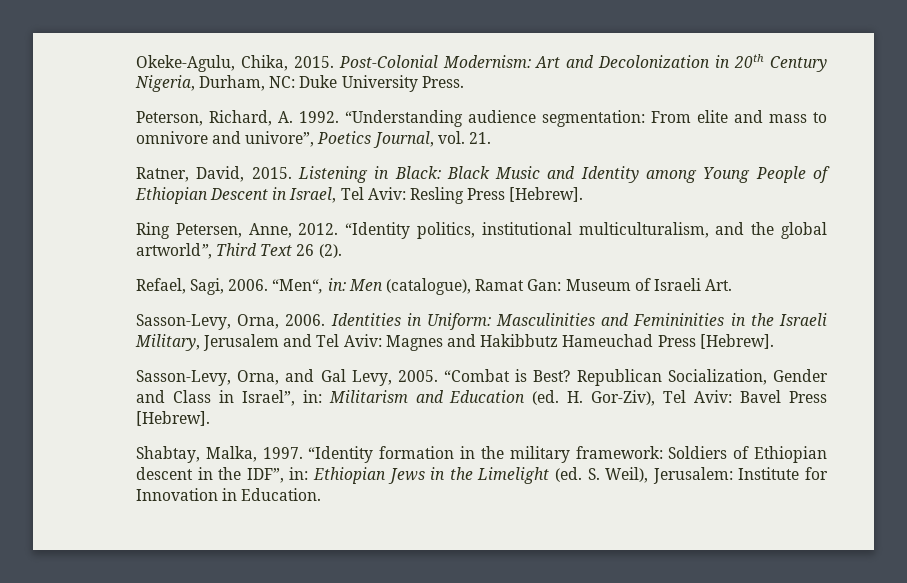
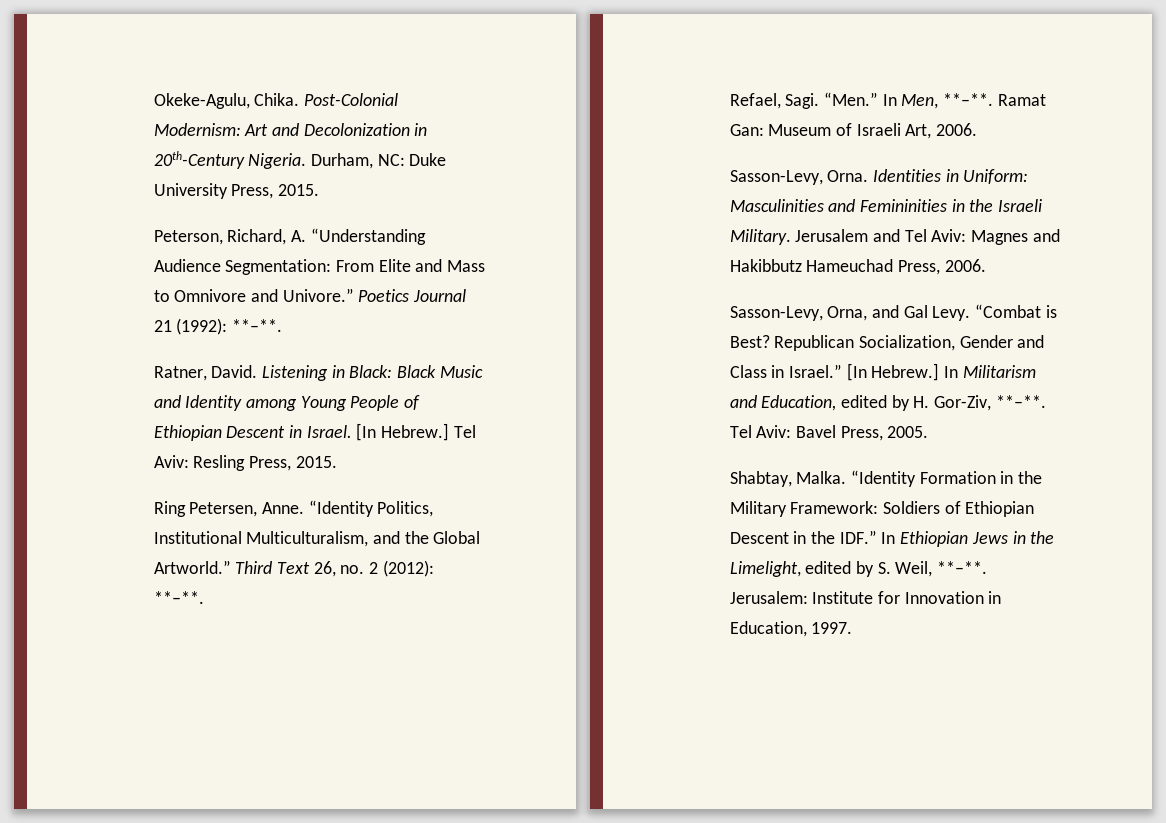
[240,55,334,71] Chika, 2015. -> [254,93,300,106] Chika.
[734,54,828,72] [134,75,195,92] 20th Century Nigeria, -> [153,151,307,169] 20th-Century Nigeria.
[421,76,464,88] Press. -> [231,184,320,199] Press, 2015.
[298,110,827,127] [135,131,492,148] 1992. “Understanding audience segmentation: From elite and mass to omnivore and univore”, Poetics Journal, vol. 21. -> [310,228,426,245] [153,259,486,275] [153,288,467,302] [153,318,283,335] “Understanding Audience Segmentation: From Elite and Mass to Omnivore and Univore.” Poetics Journal 21 (1992): **–**.
[196,166,292,182] David, 2015. -> [211,365,258,378] David.
[289,187,337,203] Israel, -> [306,423,450,441] Israel. [In Hebrew.]
[467,187,584,202] Press [Hebrew]. -> [249,456,337,471] Press, 2015.
[248,222,827,239] [135,243,342,259] [135,278,472,295] Anne, 2012. “Identity politics, institutional multiculturalism, and the global artworld”, Third Text 26 (2). // Refael, Sagi, 2006. “Men“, in: Men (catalogue), -> [262,500,434,517] [153,531,481,547] [153,560,434,577] [153,591,204,604] [729,92,994,109] Anne. “Identity Politics, Institutional Multiculturalism, and the Global Artworld.” Third Text 26, no. 2 (2012): **–**. // Refael, Sagi. “Men.” In Men, **–**.
[705,279,733,291] [135,314,326,330] Art. // Sasson-Levy, Orna, 2006. -> [905,123,978,139] [729,170,869,185] Art, 2006. // Sasson-Levy, Orna.
[134,334,200,351] Military, -> [729,229,791,245] Military.
[657,334,774,349] Press [Hebrew]. -> [898,259,986,275] Press, 2006.
[351,370,438,386] Levy, 2005. -> [932,306,971,321] Levy.
[241,390,656,406] Israel”, in: Militarism and Education (ed. H. Gor-Ziv), -> [789,363,1036,381] [729,395,1046,411] Israel.” [In Hebrew.] In Militarism and Education, edited by H. Gor-Ziv, **–**.
[788,391,827,403] [135,411,210,426] Press [Hebrew]. -> [840,426,929,441] Press, 2005.
[205,446,663,463] Malka, 1997. “Identity formation in the military framework: -> [796,470,1043,487] [729,501,879,517] Malka. “Identity Formation in the Military Framework:
[135,467,309,483] descent in the IDF”, in: -> [729,530,896,544] Descent in the IDF.” In
[477,467,649,484] Limelight (ed. S. Weil), -> [729,561,988,577] Limelight, edited by S. Weil, **–**.
[241,488,322,501] Education. -> [729,621,853,637] Education, 1997.

